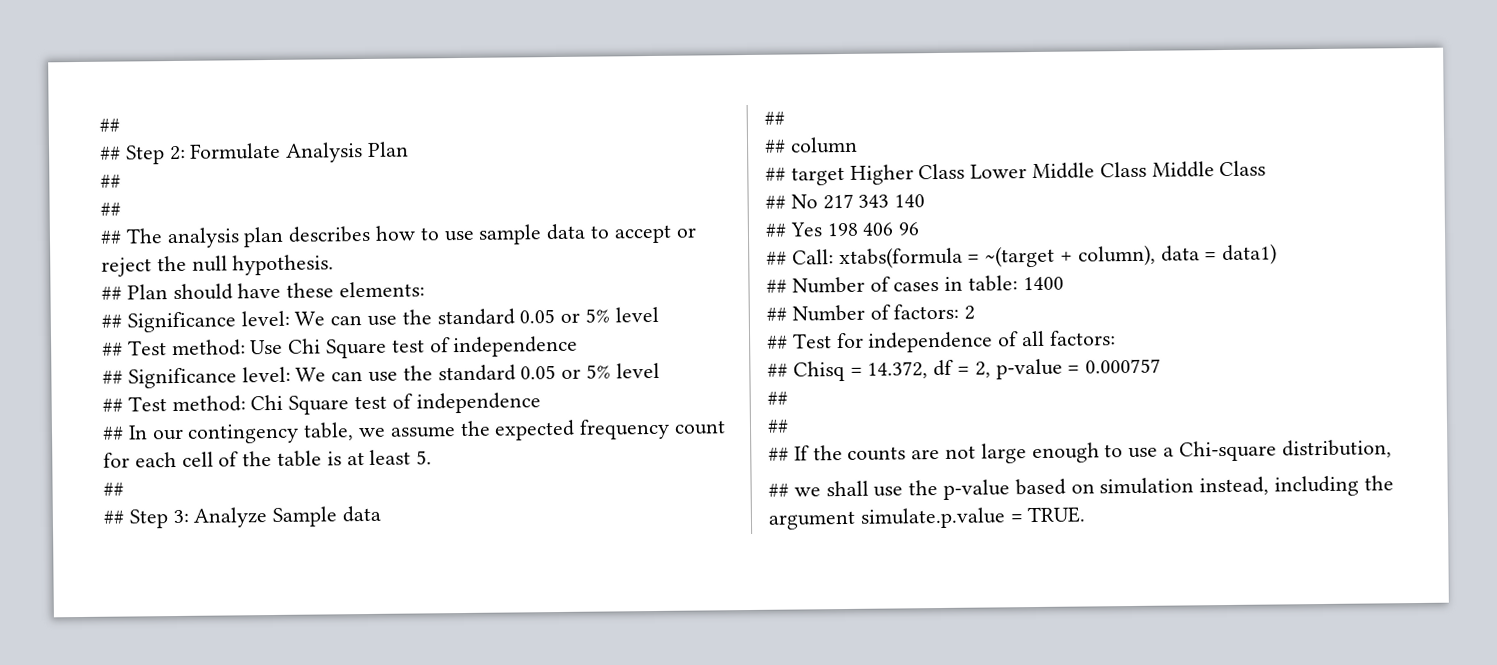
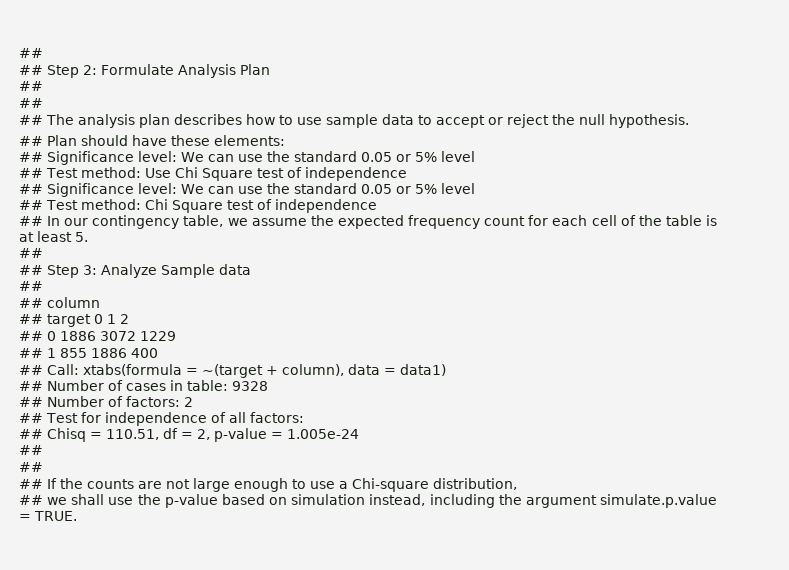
[849,160,1267,185] [765,193,926,210] [765,222,920,237] Higher Class Lower Middle Class Middle Class // ## No 217 343 140 // ## Yes 198 406 96 -> [94,314,129,324] [19,331,176,341] [19,348,158,358] 0 1 2 // ## 0 1886 3072 1229 // ## 1 855 1886 400
[1022,276,1064,291] 1400 -> [232,381,268,391] 9328
[867,361,929,379] 14.372, -> [106,429,159,440] 110.51,
[1085,358,1162,374] 0.000757 -> [287,429,359,439] 1.005e-24

